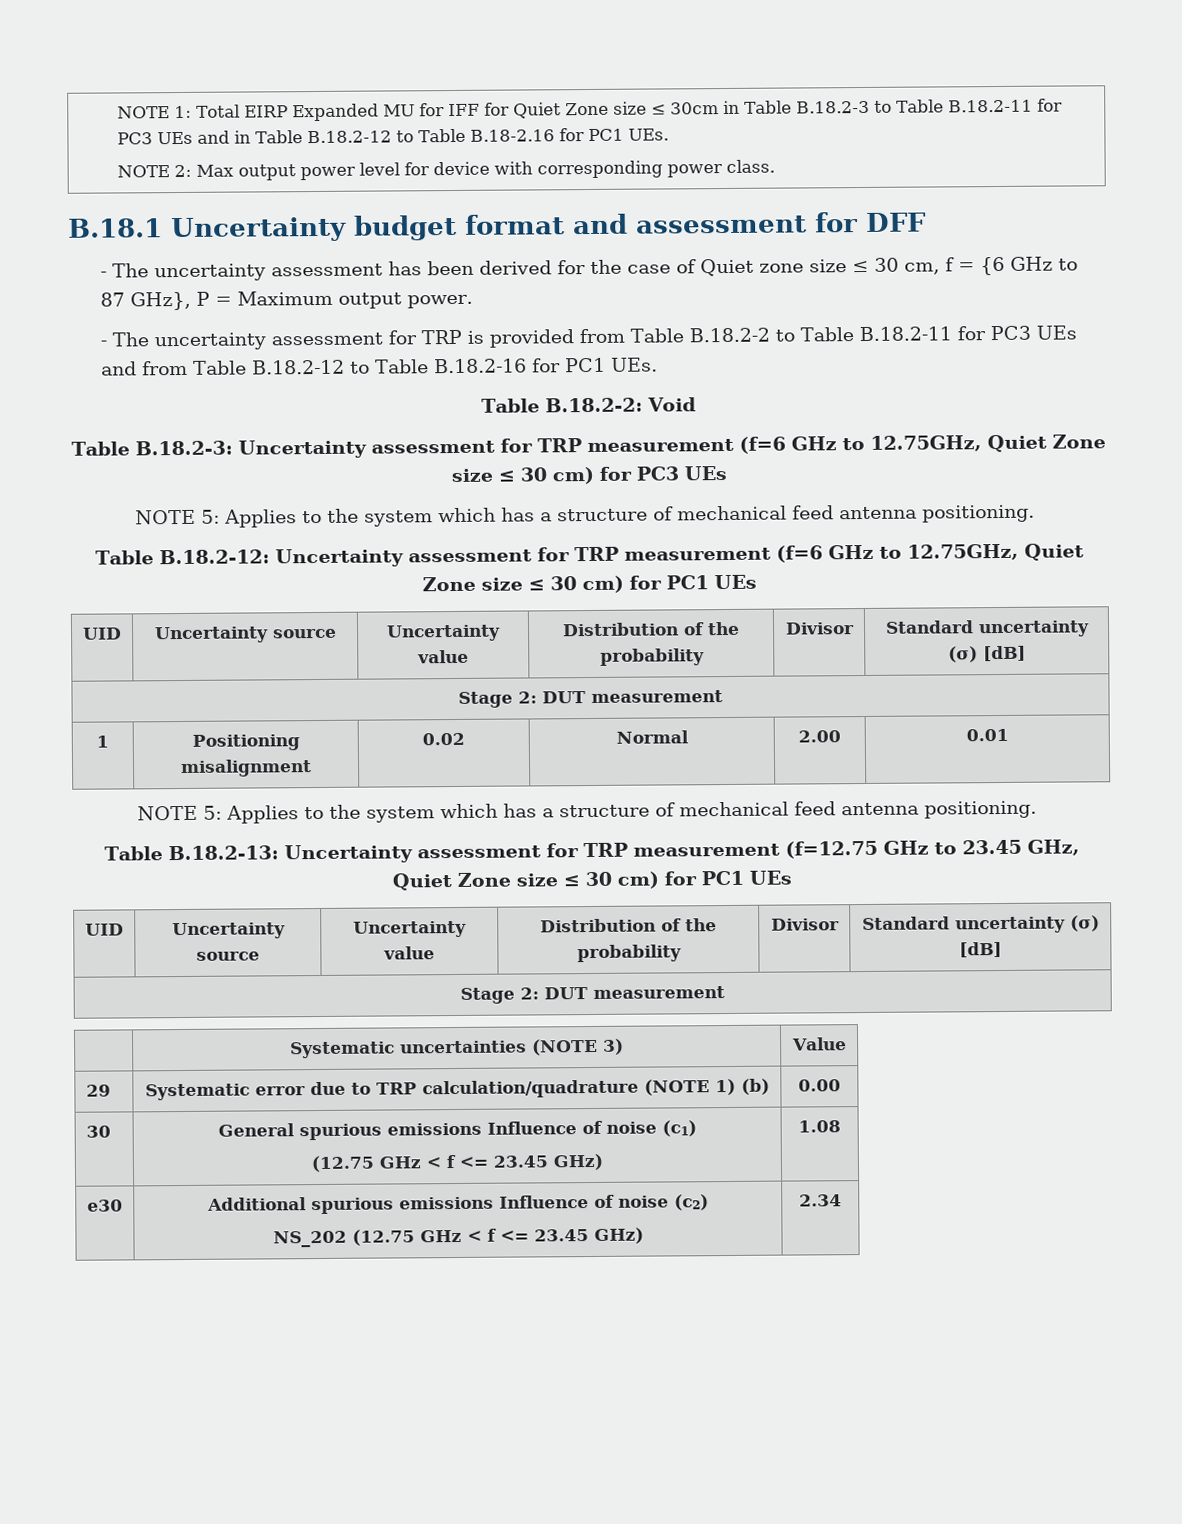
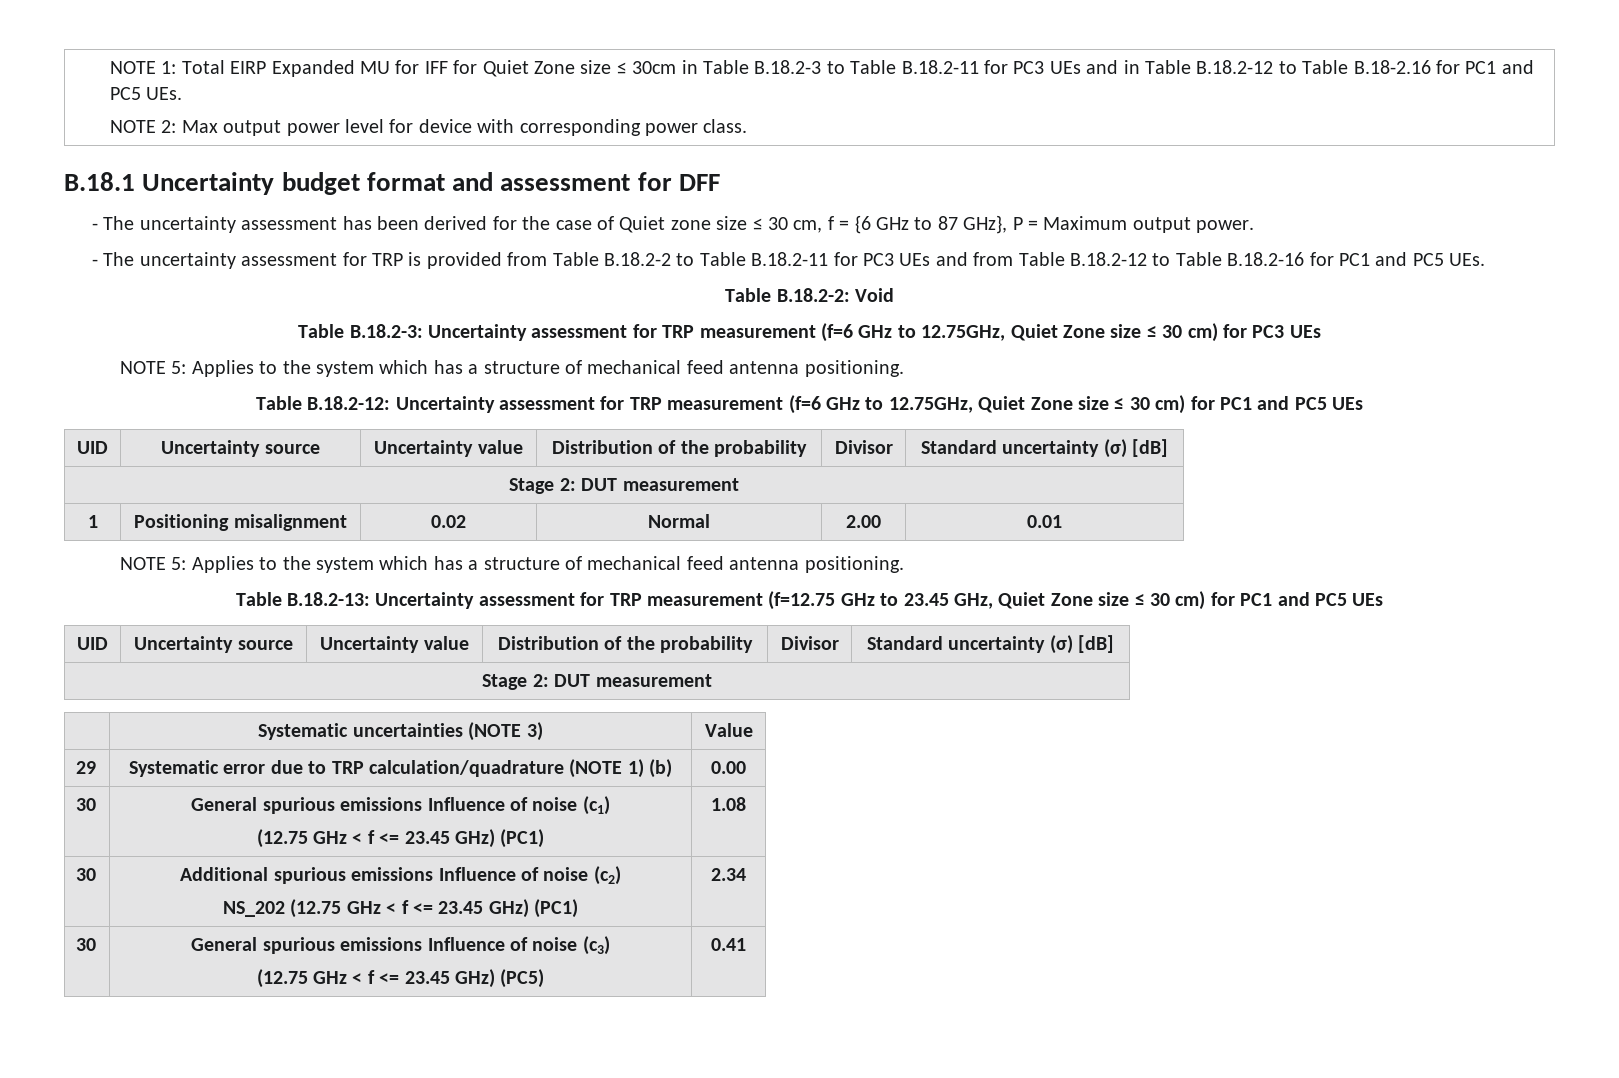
(625, 135) none -> [1501,60,1534,74] [109,87,141,100] and PC5
(607, 365) none -> [1375,252,1444,266] and PC5
(709, 582) none -> [1257,396,1327,410] and PC5
(744, 878) none -> [1277,592,1348,606] and PC5
(603, 1162) none -> [500,829,545,848] (PC1)
[86,1199,123,1212] e30 -> [76,868,97,881] 30
(644, 1235) none -> [534,899,579,918] (PC1)
(842, 1200) none -> [76,938,97,951] [191,936,610,955] [256,969,545,988] [711,938,746,951] // 30 | General spurious emissions Influence of noise (c3) // (12.75 GHz < f <= 23.45 GHz) (PC5) | 0.41

